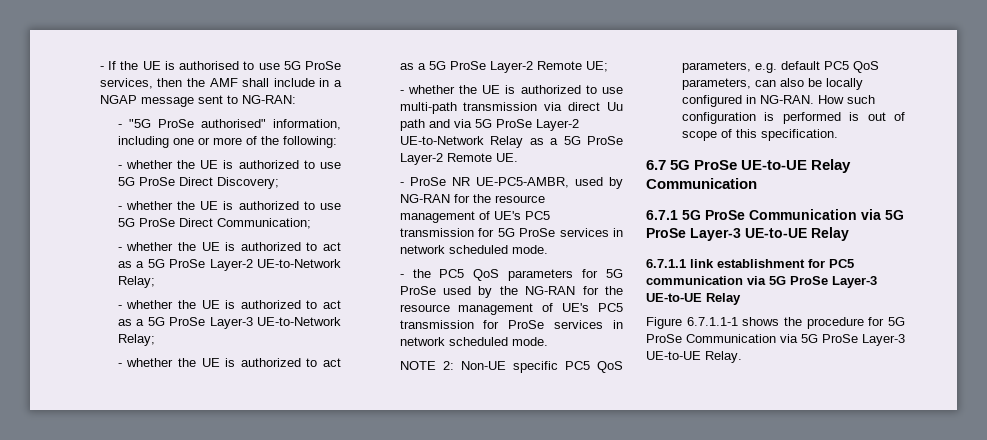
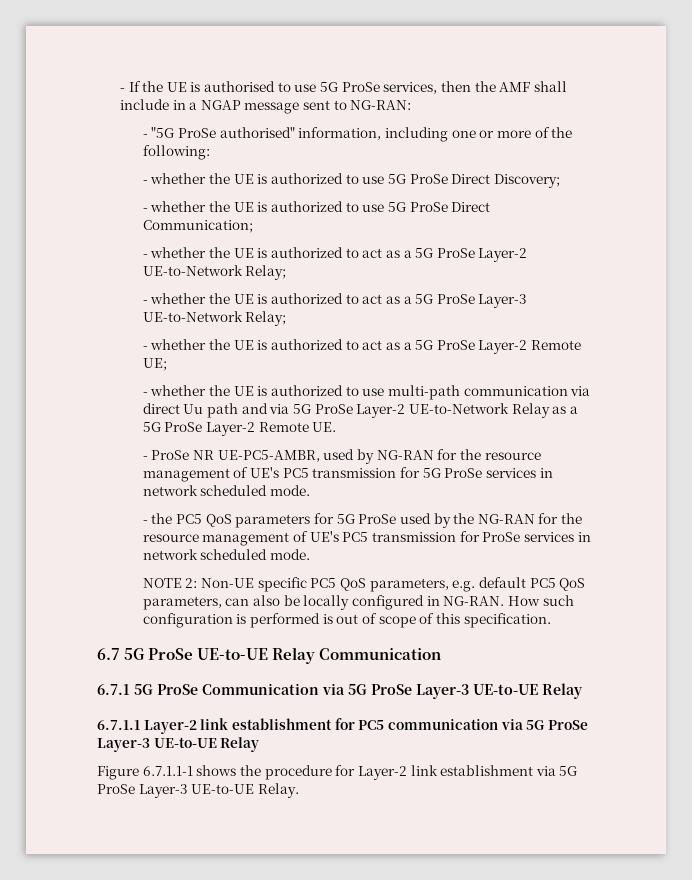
[463,102,538,111] transmission -> [463,386,568,396] communication
(686, 263) none -> [143,720,197,734] Layer-2
[888,317,905,326] [646,334,776,343] 5G ProSe Communication -> [357,765,534,780] Layer-2 link establishment

